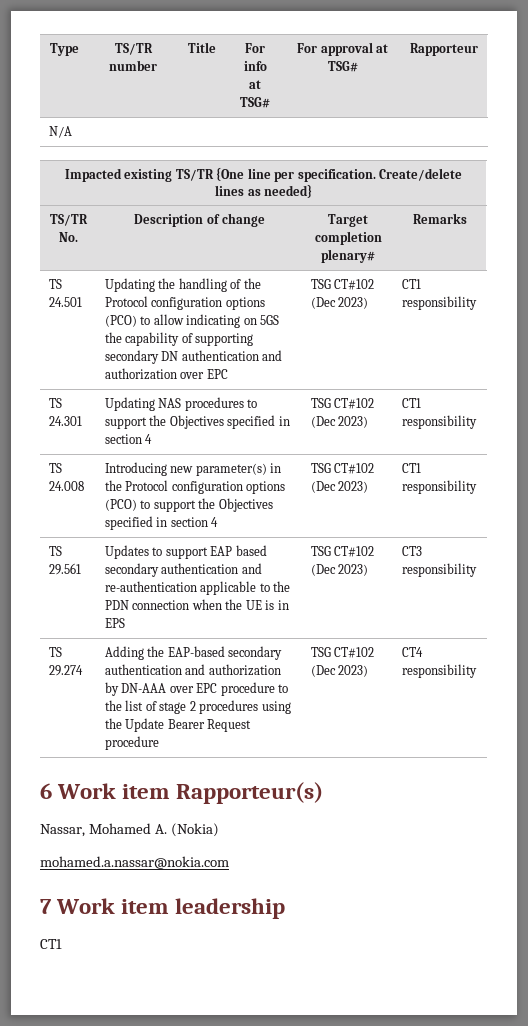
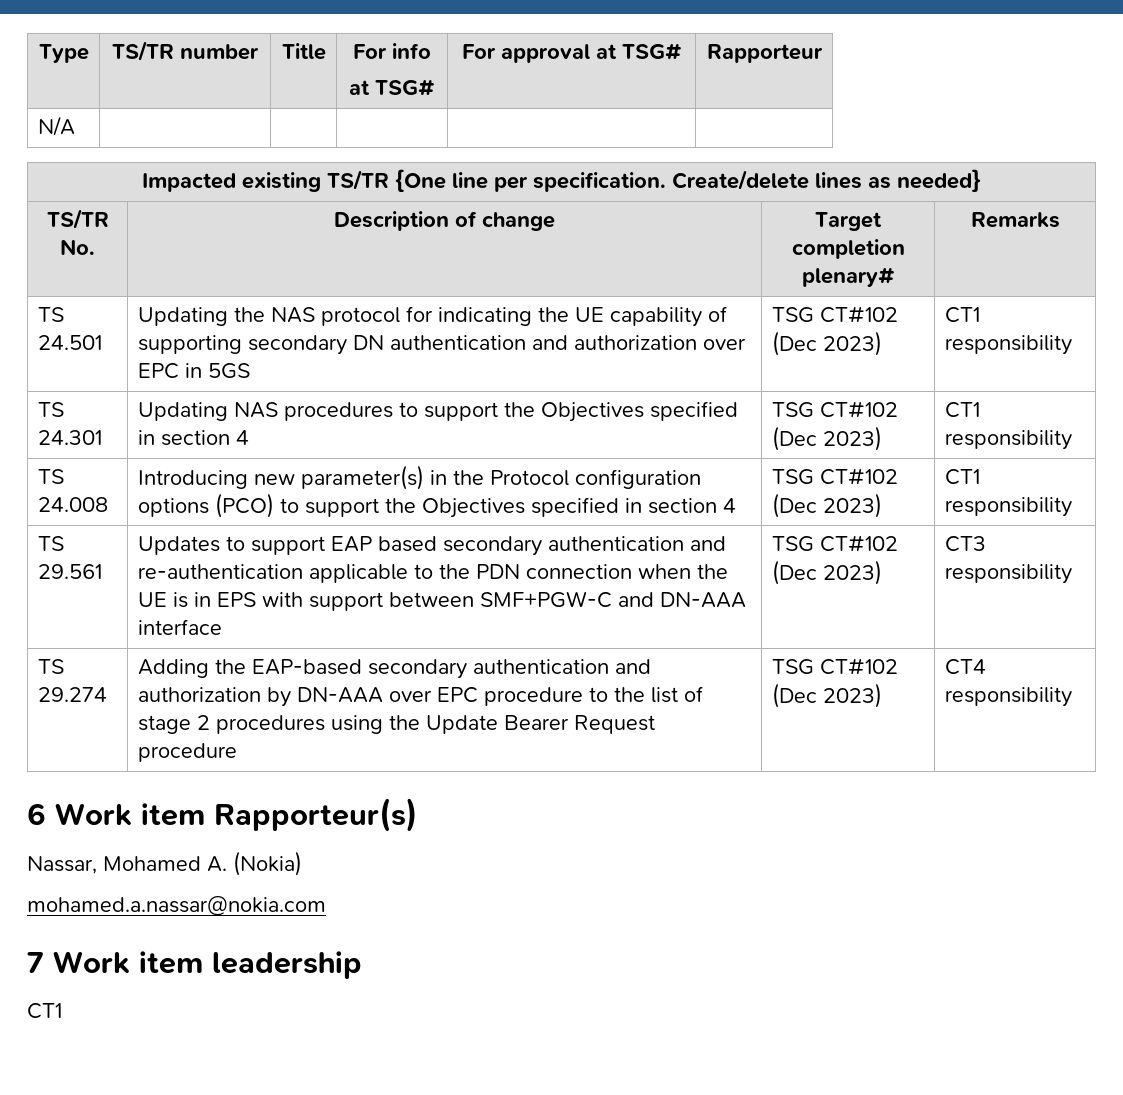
[178,278,261,292] [104,296,265,310] [104,314,280,328] [104,332,122,343] handling of the Protocol configuration options (PCO) to allow indicating on 5GS the -> [270,306,604,326] NAS protocol for indicating the UE
(228, 374) none -> [184,363,250,379] in 5GS
(125, 623) none -> [261,591,746,611] [137,619,222,635] with support between SMF+PGW-C and DN-AAA interface

